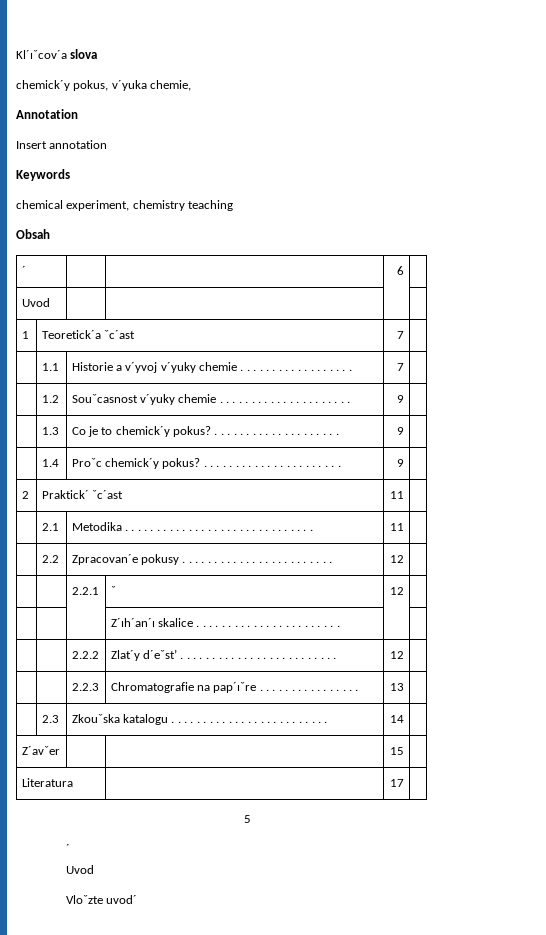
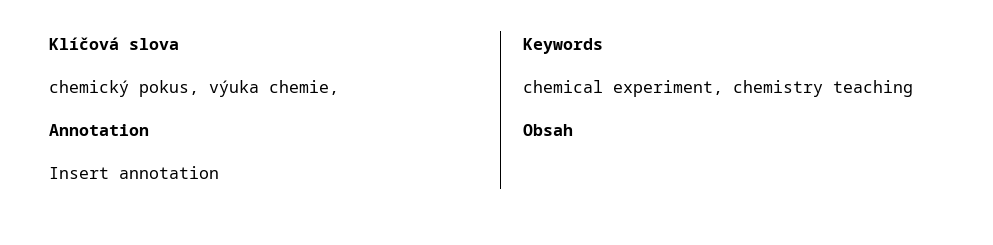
[16,50,67,59] Kl´ıˇcov´a -> [49,37,119,50] Klíčová
[16,80,147,91] chemick´y pokus, v´yuka -> [49,80,259,97] chemický pokus, výuka
[21,266,26,275] [397,266,405,275] [21,298,50,307] [21,331,29,339] [41,330,135,339] [397,331,405,339] [41,363,59,371] [71,362,352,373] [397,363,405,371] [41,395,59,403] [71,394,351,405] [397,395,405,403] [41,427,59,435] [71,426,339,437] [397,427,405,435] [41,459,59,467] [71,458,341,469] [397,459,405,467] [21,491,29,499] [41,490,123,499] [390,491,405,499] [41,523,59,531] [71,522,313,531] [390,523,405,531] [41,555,59,563] [71,554,332,565] [390,555,405,563] [71,587,99,595] [110,586,116,595] [390,587,405,595] [110,618,340,627] [71,651,99,659] [110,649,337,661] [390,651,405,659] [71,683,99,691] [110,682,359,693] [390,683,405,691] [41,715,59,723] [71,714,328,725] [390,715,405,723] [21,746,60,755] [390,747,405,755] [21,778,73,787] [390,779,405,787] [243,815,251,823] [65,844,70,853] [65,865,94,874] [65,895,137,904] // ´ | | | 6 | // Uvod | | | | // 1 | Teoretick´a ˇc´ast | 7 | // | 1.1 | Historie a v´yvoj v´yuky chemie . . . . . . . . . . . . . . . . . . | 7 | // | 1.2 | Souˇcasnost v´yuky chemie . . . . . . . . . . . . . . . . . . . . . | 9 | // | 1.3 | Co je to chemick´y pokus? . . . . . . . . . . . . . . . . . . . . | 9 | // | 1.4 | Proˇc chemick´y pokus? . . . . . . . . . . . . . . . . . . . . . . | 9 | // 2 | Praktick´ ˇc´ast | 11 | // | 2.1 | Metodika . . . . . . . . . . . . . . . . . . . . . . . . . . . . . . | 11 | // | 2.2 | Zpracovan´e pokusy . . . . . . . . . . . . . . . . . . . . . . . . | 12 | // | | 2.2.1 | ˇ | 12 | // | | | Z´ıh´an´ı skalice . . . . . . . . . . . . . . . . . . . . . . . | | // | | 2.2.2 | Zlat´y d´eˇst’ . . . . . . . . . . . . . . . . . . . . . . . . . | 12 | // | | 2.2.3 | Chromatografie na pap´ıˇre . . . . . . . . . . . . . . . . | 13 | // | 2.3 | Zkouˇska katalogu . . . . . . . . . . . . . . . . . . . . . . . . . | 14 | // Z´avˇer | | | 15 | // Literatura | | 17 | // 5 // ´ // Uvod // Vloˇzte uvod´ -> (573, 130) none

